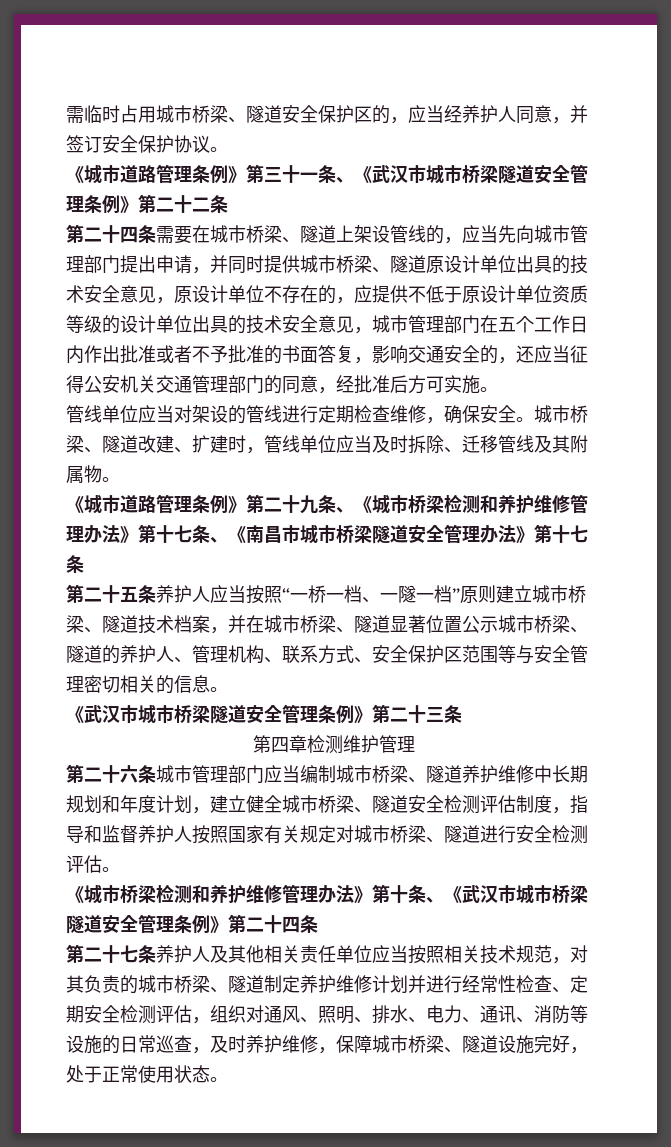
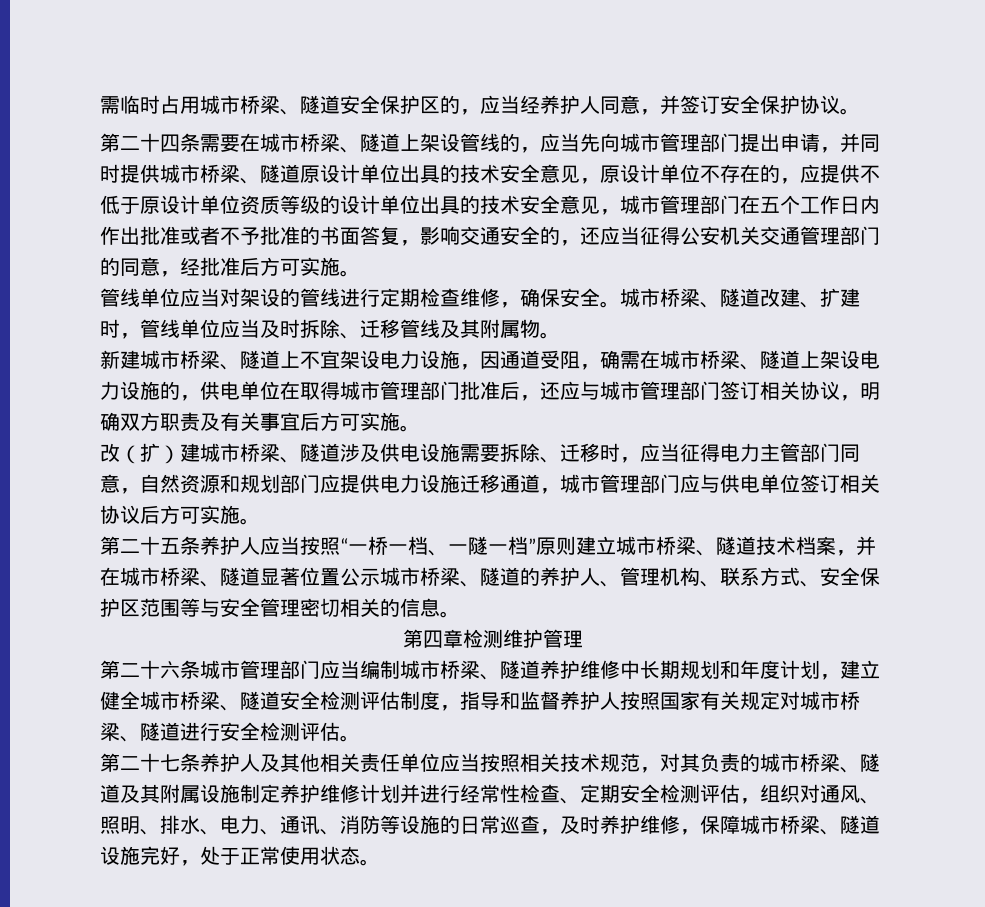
[66,164,588,184] [66,194,228,213] // 《城市道路管理条例》第三十一条、《武汉市城市桥梁隧道安全管理条例》第二十二条 -> (860, 111) none
[66,494,588,514] [66,524,588,544] [66,555,84,573] 《城市道路管理条例》第二十九条、《城市桥梁检测和养护维修管理办法》第十七条、《南昌市城市桥梁隧道安全管理办法》第十七条 -> [100,350,880,370] [100,381,880,401] [100,412,420,432] [100,443,860,464] [100,474,880,494] [100,505,260,525] 新建城市桥梁、隧道上不宜架设电力设施，因通道受阻，确需在城市桥梁、隧道上架设电力设施的，供电单位在取得城市管理部门批准后，还应与城市管理部门签订相关协议，明确双方职责及有关事宜后方可实施。 // 改（扩）建城市桥梁、隧道涉及供电设施需要拆除、迁移时，应当征得电力主管部门同意，自然资源和规划部门应提供电力设施迁移通道，城市管理部门应与供电单位签订相关协议后方可实施。
[66,704,462,724] // 《武汉市城市桥梁隧道安全管理条例》第二十三条 -> (460, 614) none
[66,884,588,904] [66,914,318,934] // 《城市桥梁检测和养护维修管理办法》第十条、《武汉市城市桥梁隧道安全管理条例》第二十四条 -> (360, 738) none
(264, 984) none -> [120,784,240,803] 及其附属设施

